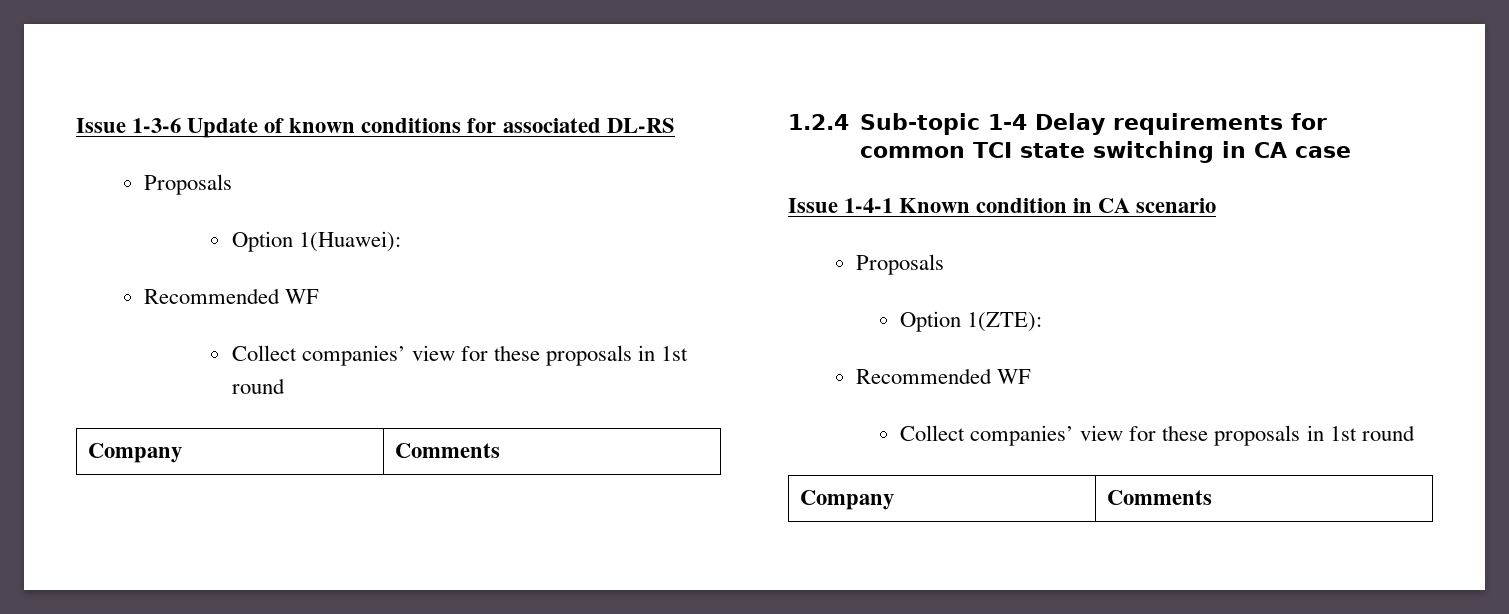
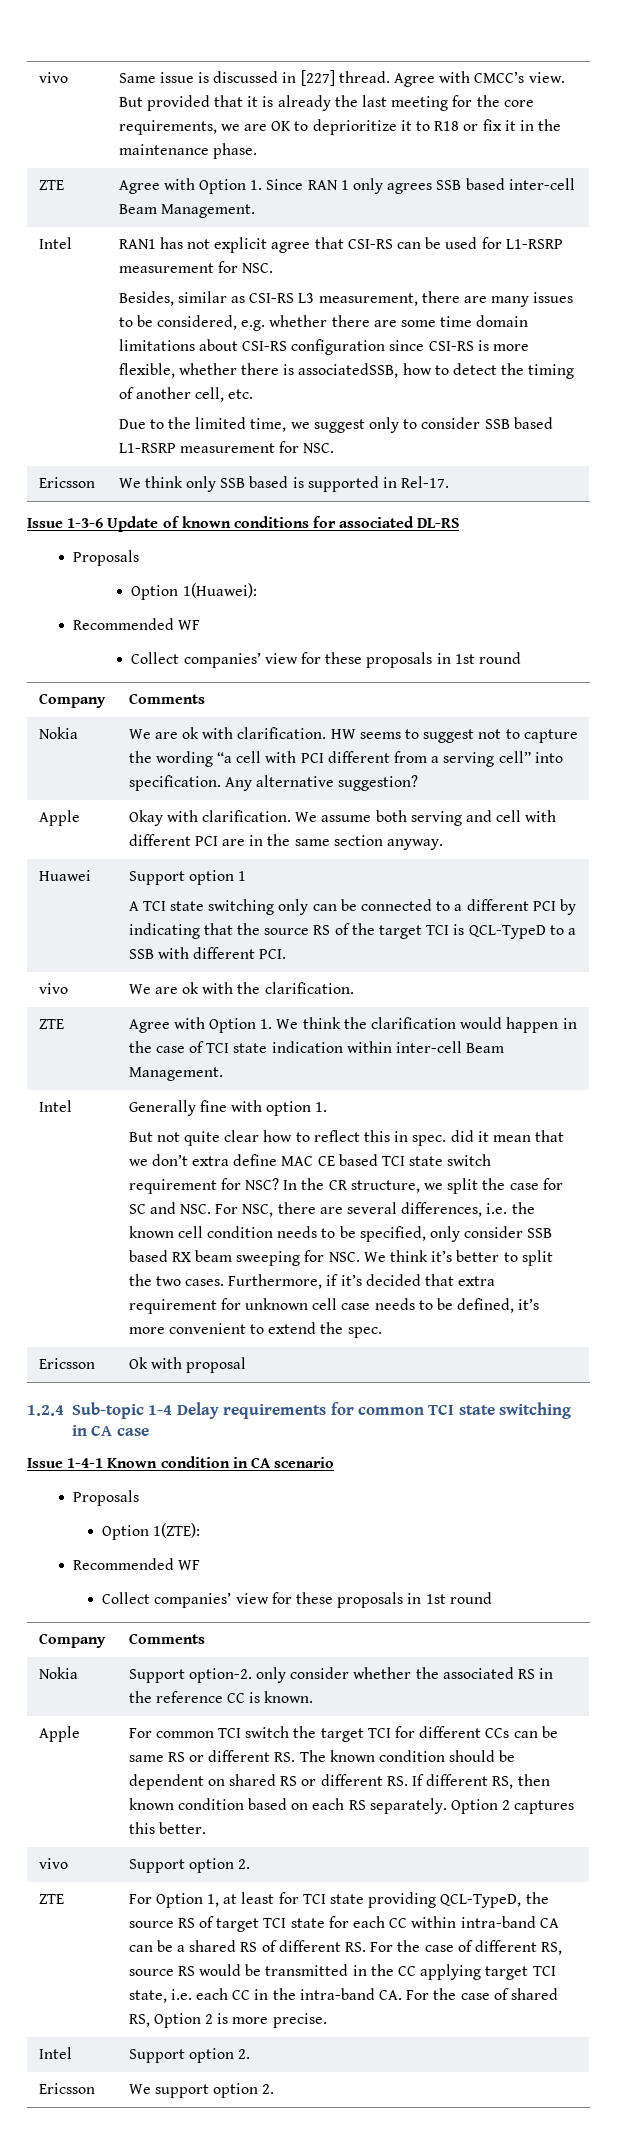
(76, 125) none -> [38,72,68,83] [118,70,565,87] [118,95,534,111] [118,119,562,135] [118,143,257,159] [38,180,64,190] [118,178,575,194] [118,204,255,218] [38,237,72,249] [118,237,563,253] [118,261,274,273] [118,291,574,307] [118,315,529,331] [118,339,529,355] [118,363,575,379] [118,387,254,402] [118,417,553,433] [118,441,335,453] [38,477,95,488] [118,476,450,492] vivo | Same issue is discussed in [227] thread. Agree with CMCC’s view. But provided that it is already the last meeting for the core requirements, we are OK to deprioritize it to R18 or fix it in the maintenance phase. // ZTE | Agree with Option 1. Since RAN 1 only agrees SSB based inter-cell Beam Management. // Intel | RAN1 has not explicit agree that CSI-RS can be used for L1-RSRP measurement for NSC. // Besides, similar as CSI-RS L3 measurement, there are many issues to be considered, e.g. whether there are some time domain limitations about CSI-RS configuration since CSI-RS is more flexible, whether there is associatedSSB, how to detect the timing of another cell, etc. // Due to the limited time, we suggest only to consider SSB based L1-RSRP measurement for NSC. // Ericsson | We think only SSB based is supported in Rel-17. //
(501, 450) none -> [38,727,78,739] [128,727,578,743] [128,751,563,767] [128,775,419,791] [38,810,80,826] [128,810,557,826] [128,834,443,850] [38,870,91,881] [128,870,247,885] [128,899,576,915] [128,923,576,939] [128,947,287,959] [38,983,68,994] [128,982,354,994] [38,1019,64,1029] [128,1017,577,1033] [128,1041,505,1053] [128,1067,223,1081] [38,1100,72,1112] [128,1100,328,1116] [128,1130,565,1146] [128,1154,492,1166] [128,1178,563,1194] [128,1202,535,1217] [128,1226,553,1242] [128,1250,553,1266] [128,1274,496,1289] [128,1298,540,1314] [128,1322,382,1338] [38,1358,95,1369] [128,1357,247,1373] // Nokia | We are ok with clarification. HW seems to suggest not to capture the wording “a cell with PCI different from a serving cell” into specification. Any alternative suggestion? // Apple | Okay with clarification. We assume both serving and cell with different PCI are in the same section anyway. // Huawei | Support option 1 // A TCI state switching only can be connected to a different PCI by indicating that the source RS of the target TCI is QCL-TypeD to a SSB with different PCI. // vivo | We are ok with the clarification. // ZTE | Agree with Option 1. We think the clarification would happen in the case of TCI state indication within inter-cell Beam Management. // Intel | Generally fine with option 1. // But not quite clear how to reflect this in spec. did it mean that we don’t extra define MAC CE based TCI state switch requirement for NSC? In the CR structure, we split the case for SC and NSC. For NSC, there are several differences, i.e. the known cell condition needs to be specified, only consider SSB based RX beam sweeping for NSC. We think it’s better to split the two cases. Furthermore, if it’s decided that extra requirement for unknown cell case needs to be defined, it’s more convenient to extend the spec. // Ericsson | Ok with proposal
(1213, 497) none -> [38,1667,78,1679] [128,1667,554,1683] [128,1691,314,1703] [38,1726,80,1742] [128,1726,558,1742] [128,1750,516,1762] [128,1774,550,1790] [128,1798,575,1814] [128,1822,206,1834] [38,1858,68,1869] [128,1858,251,1873] [38,1894,64,1904] [128,1892,549,1908] [128,1916,559,1932] [128,1940,563,1955] [128,1964,556,1980] [128,1988,558,2003] [128,2013,327,2028] [38,2047,72,2059] [128,2048,251,2063] [38,2083,95,2094] [128,2083,275,2098] // Nokia | Support option-2. only consider whether the associated RS in the reference CC is known. // Apple | For common TCI switch the target TCI for different CCs can be same RS or different RS. The known condition should be dependent on shared RS or different RS. If different RS, then known condition based on each RS separately. Option 2 captures this better. // vivo | Support option 2. // ZTE | For Option 1, at least for TCI state providing QCL-TypeD, the source RS of target TCI state for each CC within intra-band CA can be a shared RS of different RS. For the case of different RS, source RS would be transmitted in the CC applying target TCI state, i.e. each CC in the intra-band CA. For the case of shared RS, Option 2 is more precise. // Intel | Support option 2. // Ericsson | We support option 2.

